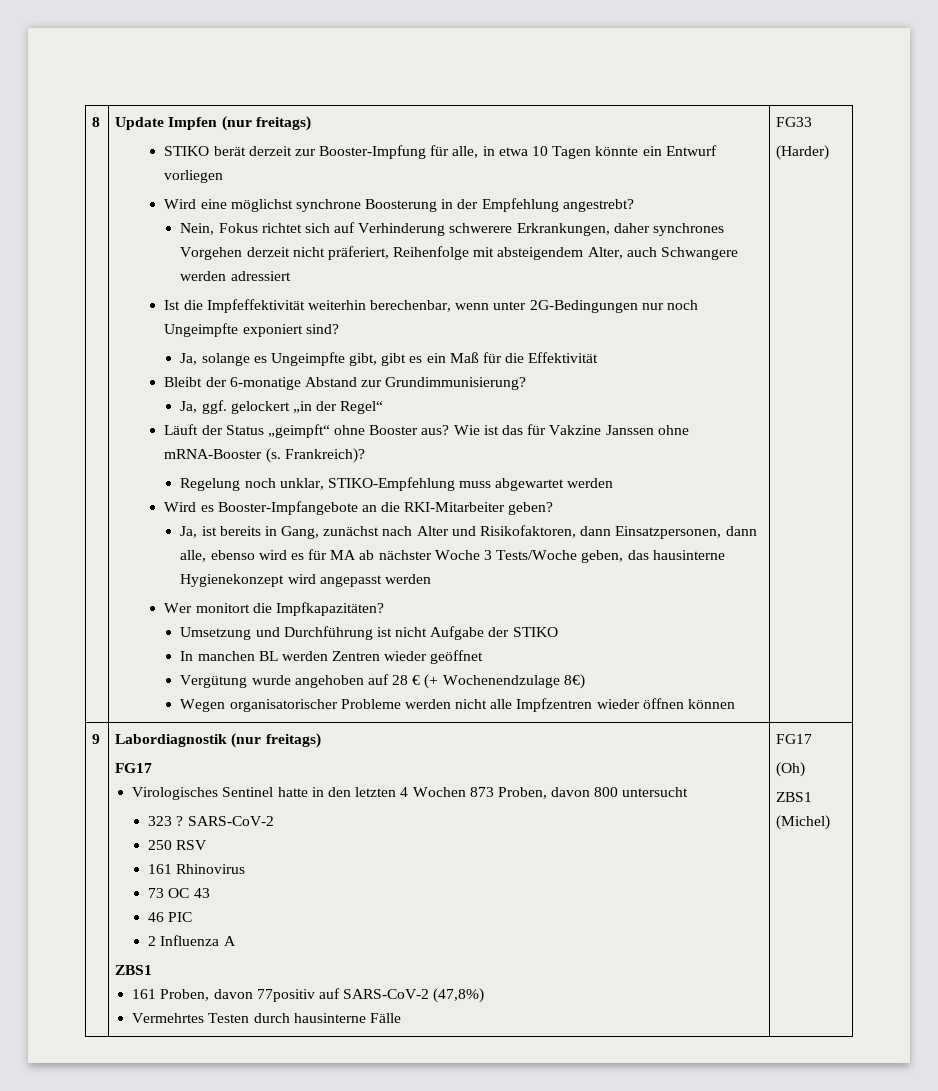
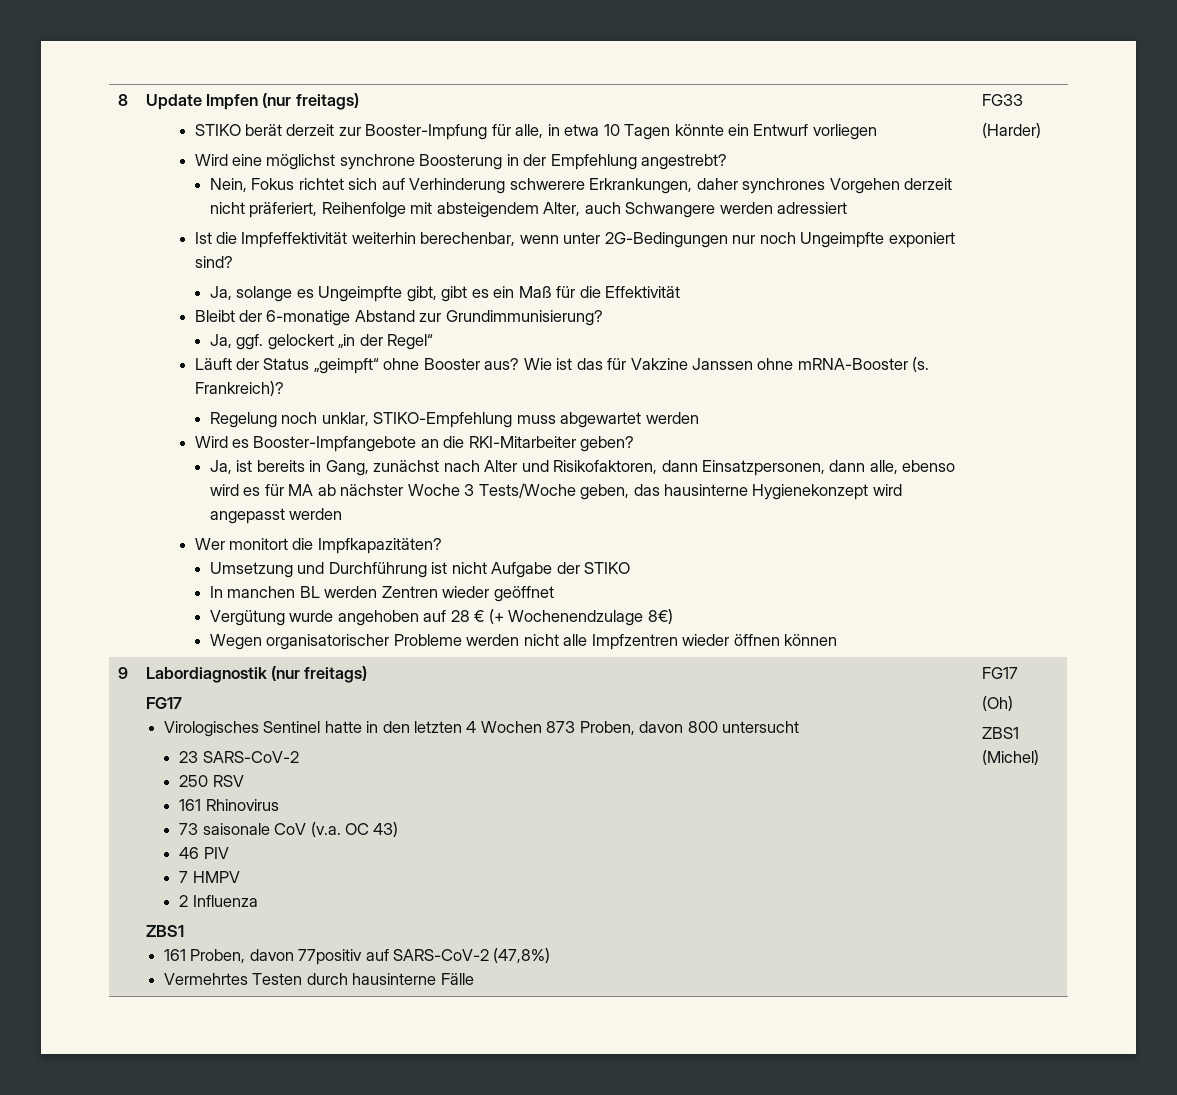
[148,816,184,826] 323 ? -> [179,751,199,763] 23
[168,888,210,898] [148,912,193,922] OC 43 // 46 PIC -> [202,822,399,837] [179,847,229,859] [179,871,240,883] saisonale CoV (v.a. OC 43) // 46 PIV // 7 HMPV
[223,936,236,946] A -> (258, 901) none

